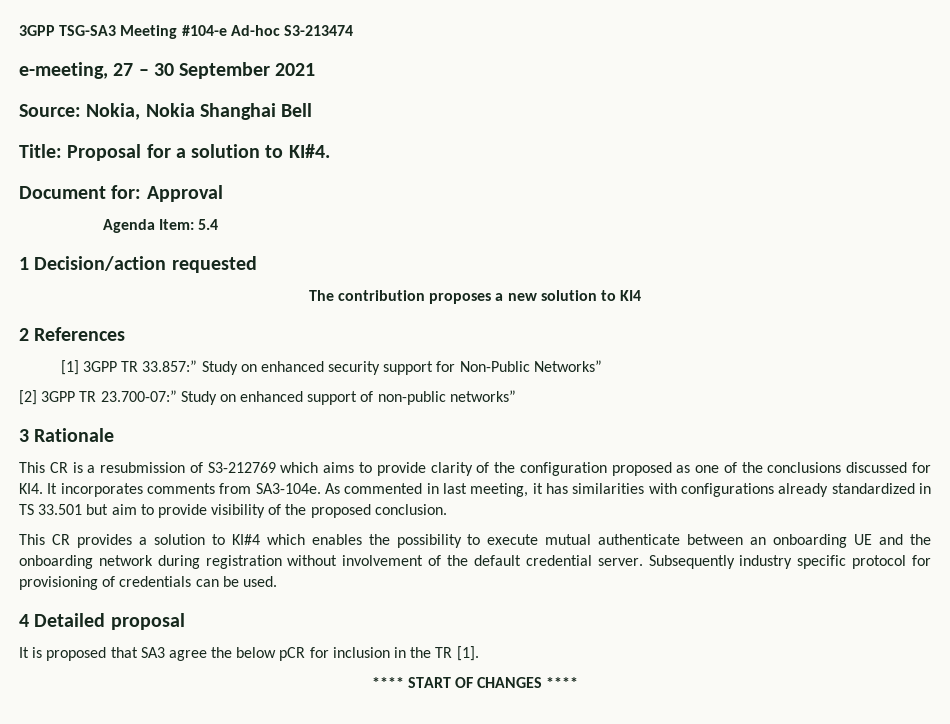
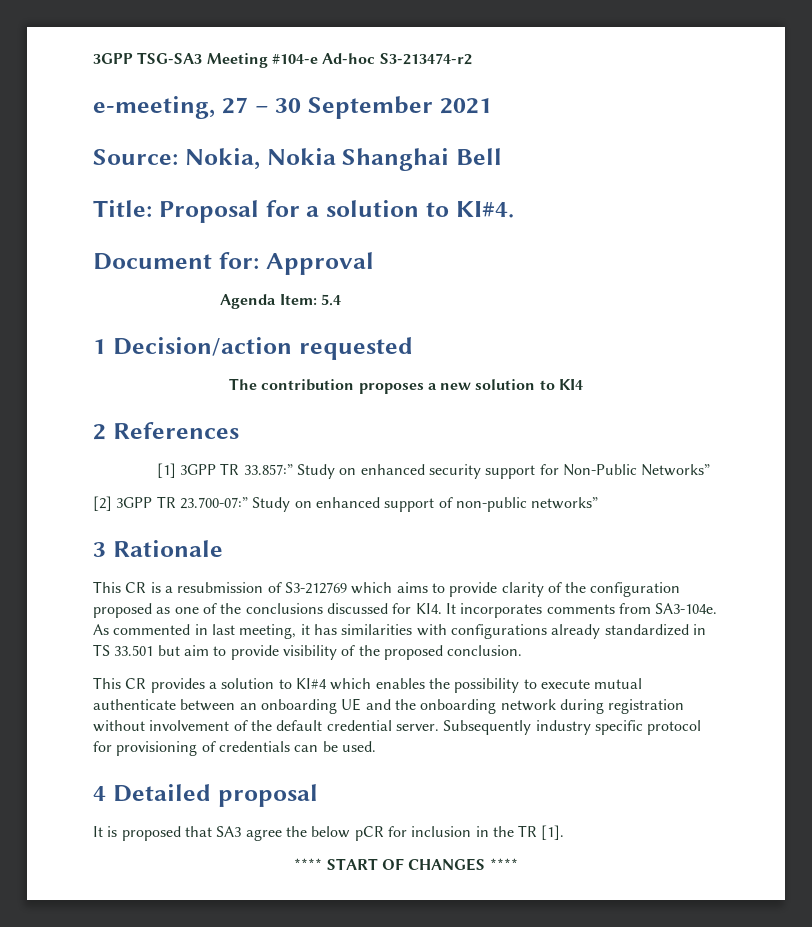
[283,25,353,36] S3-213474 -> [379,53,472,65] S3-213474-r2

